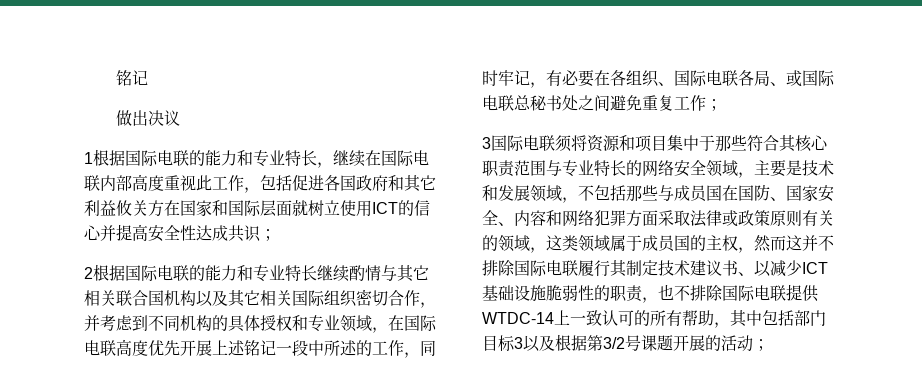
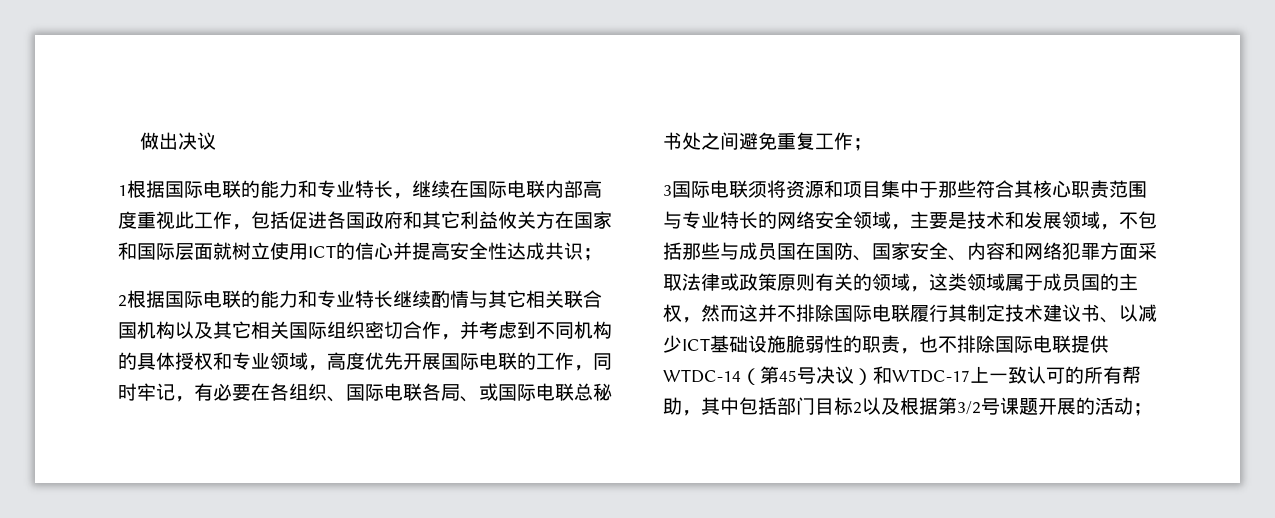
[115,70,148,86] 铭记 // -> (139, 141) none
[388,315,437,331] [84,340,116,356] 在国际电联 -> (327, 368) none
[212,340,357,356] 上述铭记一段中所述 -> [441,352,517,370] 国际电联
(554, 318) none -> [741,366,970,385] （第45号决议）和WTDC-17
[514,337,523,349] 3 -> [853,402,862,414] 2

